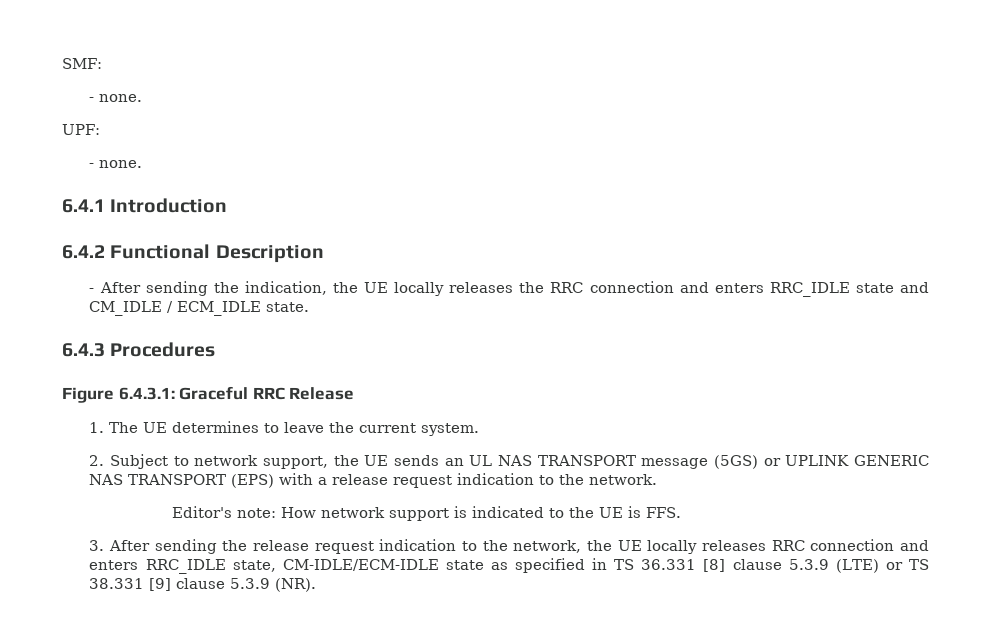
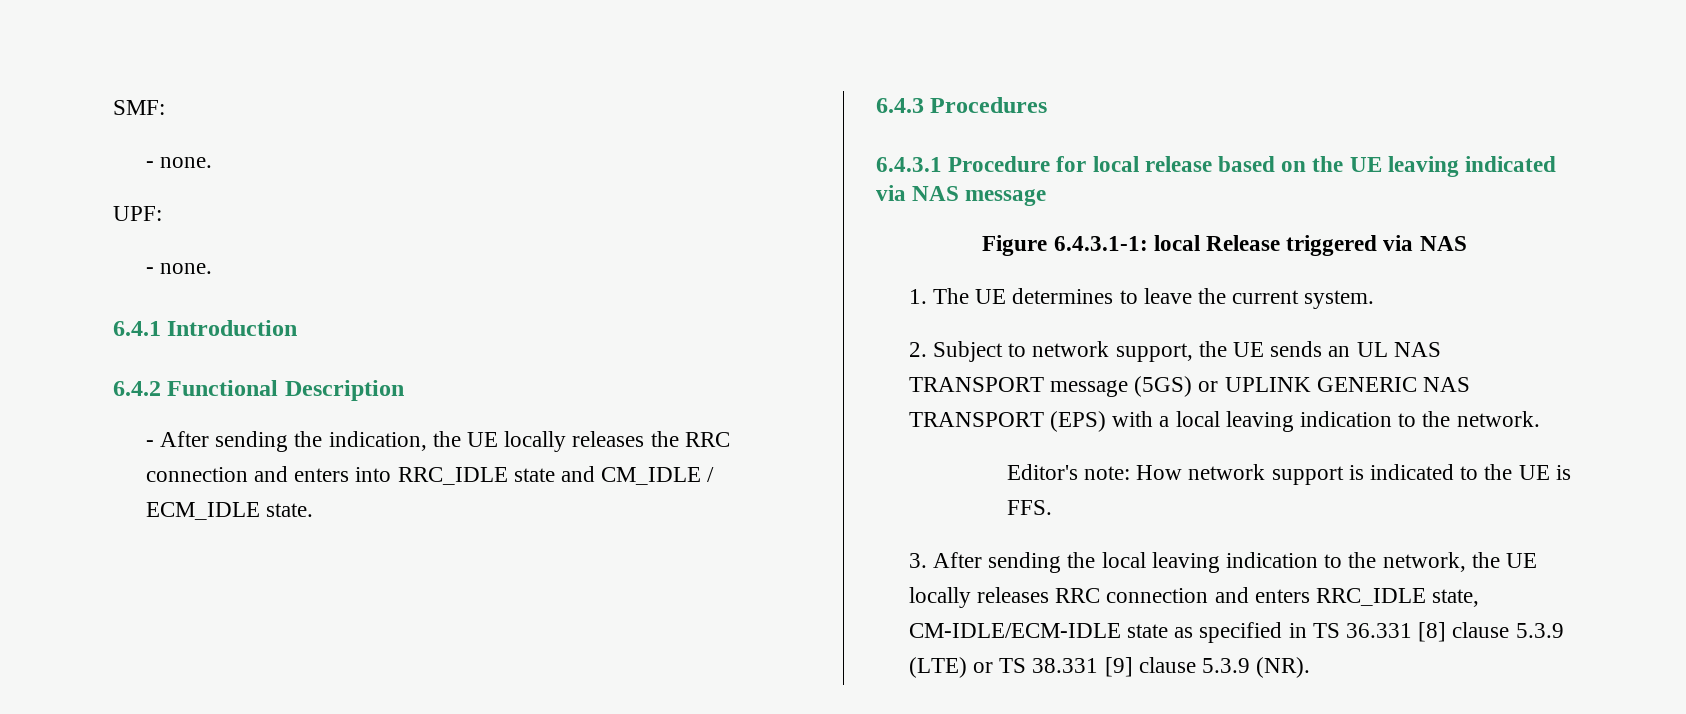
(764, 288) none -> [355,467,392,482] into
[62,386,355,403] Figure 6.4.3.1: Graceful RRC Release -> [876,156,1557,177] [876,185,1047,206] [982,235,1467,256] 6.4.3.1 Procedure for local release based on the UE leaving indicated via NAS message // Figure 6.4.3.1-1: local Release triggered via NAS
[332,474,453,488] release request -> [1175,411,1294,432] local leaving
[253,540,374,554] release request -> [1101,552,1220,573] local leaving

